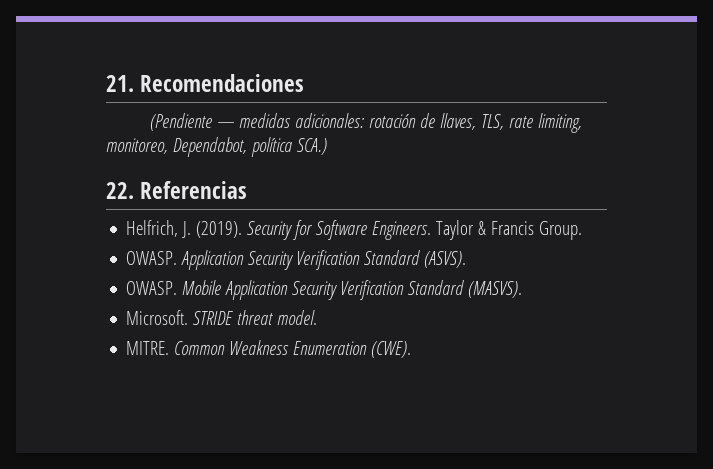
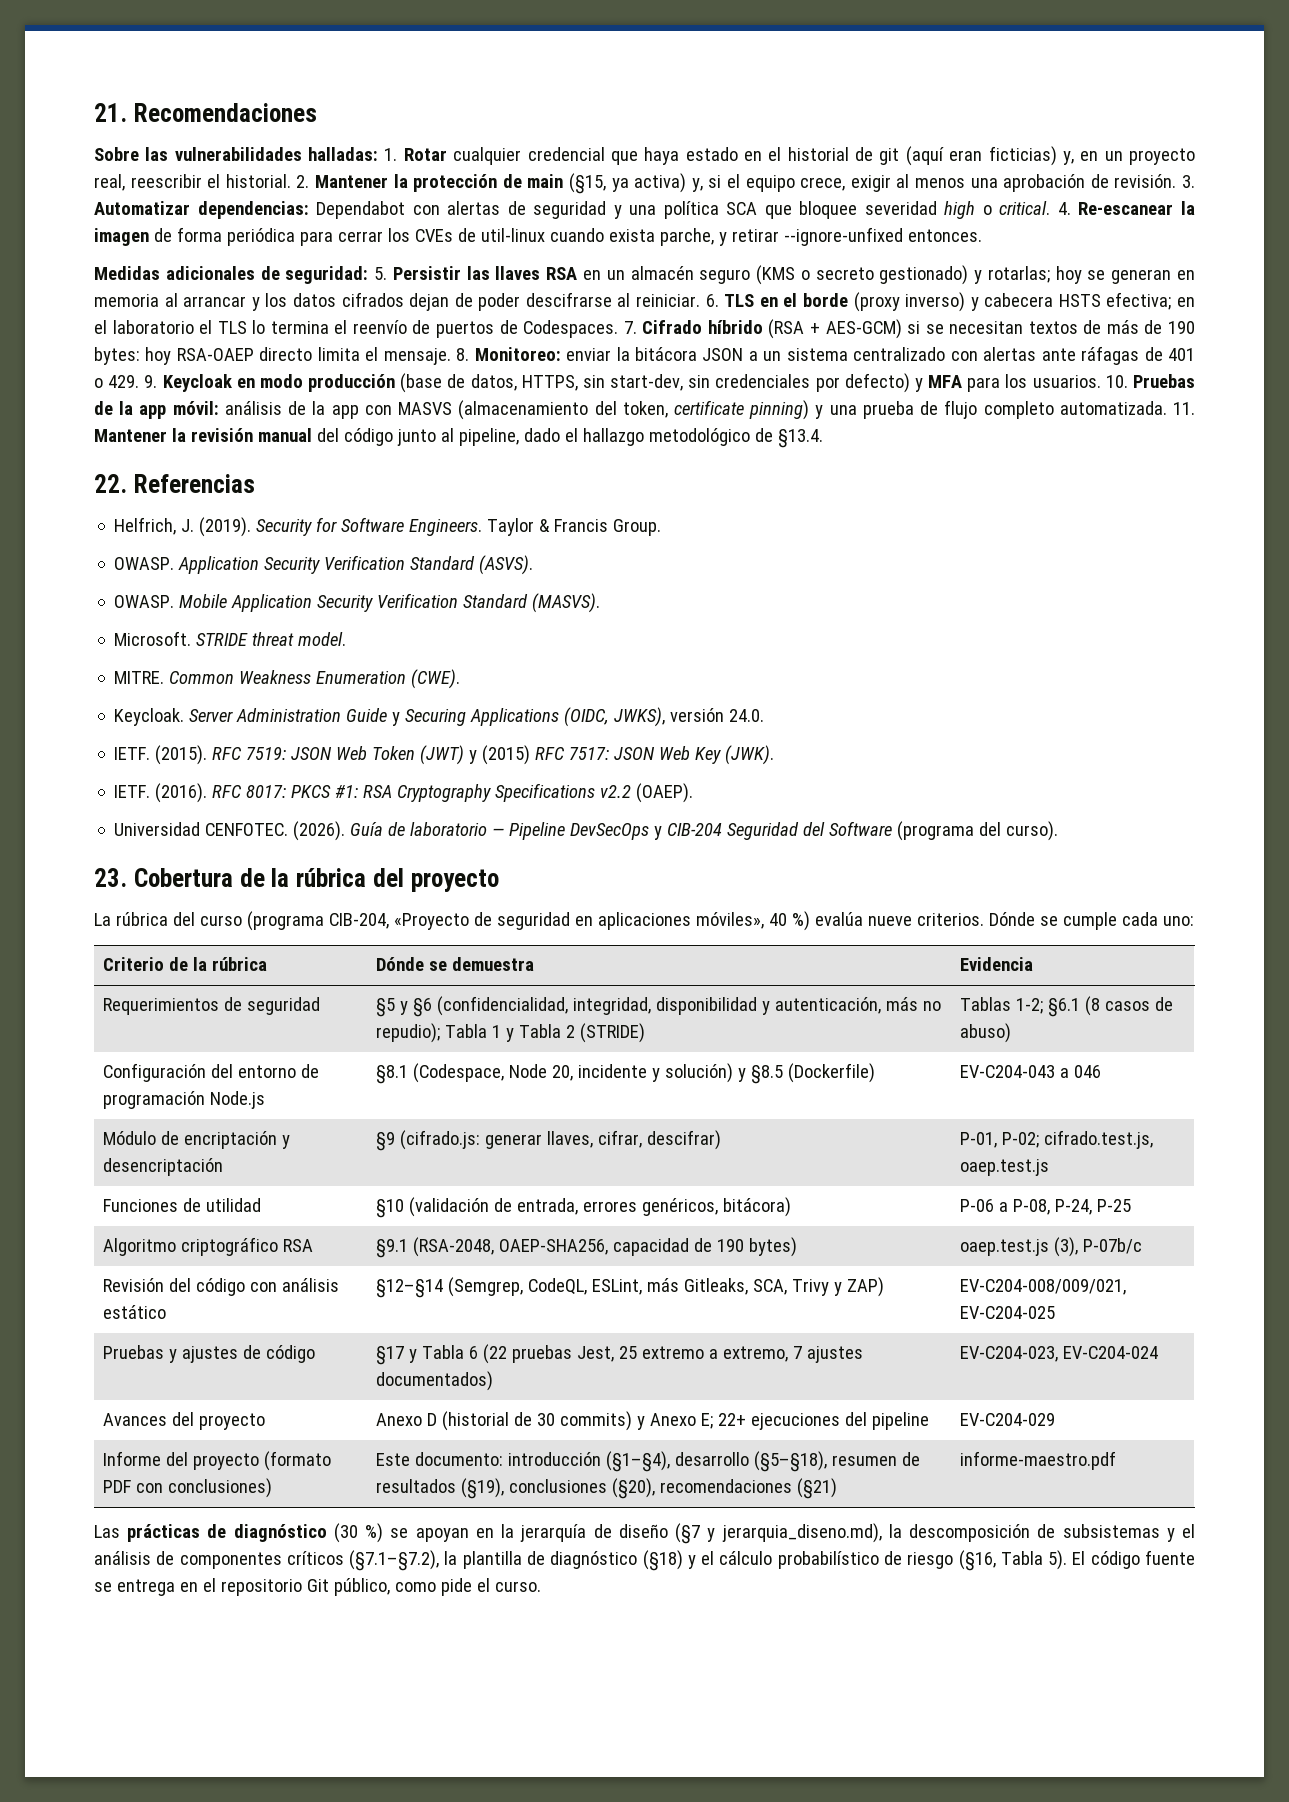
[150,113,583,133] [106,137,327,157] (Pendiente — medidas adicionales: rotación de llaves, TLS, rate limiting, monitoreo, Dependabot, política SCA.) -> [94,146,1195,166] [94,173,1196,194] [94,201,1195,219] [94,227,982,246] [94,265,1195,285] [94,292,1196,312] [94,319,1195,339] [94,346,1196,365] [94,373,1195,393] [94,400,1196,420] [94,428,823,448] Sobre las vulnerabilidades halladas: 1. Rotar cualquier credencial que haya estado en el historial de git (aquí eran ficticias) y, en un proyecto real, reescribir el historial. 2. Mantener la protección de main (§15, ya activa) y, si el equipo crece, exigir al menos una aprobación de revisión. 3. Automatizar dependencias: Dependabot con alertas de seguridad y una política SCA que bloquee severidad high o critical. 4. Re-escanear la imagen de forma periódica para cerrar los CVEs de util-linux cuando exista parche, y retirar --ignore-unfixed entonces. // Medidas adicionales de seguridad: 5. Persistir las llaves RSA en un almacén seguro (KMS o secreto gestionado) y rotarlas; hoy se generan en memoria al arrancar y los datos cifrados dejan de poder descifrarse al reiniciar. 6. TLS en el borde (proxy inverso) y cabecera HSTS efectiva; en el laboratorio el TLS lo termina el reenvío de puertos de Codespaces. 7. Cifrado híbrido (RSA + AES-GCM) si se necesitan textos de más de 190 bytes: hoy RSA-OAEP directo limita el mensaje. 8. Monitoreo: enviar la bitácora JSON a un sistema centralizado con alertas ante ráfagas de 401 o 429. 9. Keycloak en modo producción (base de datos, HTTPS, sin start-dev, sin credenciales por defecto) y MFA para los usuarios. 10. Pruebas de la app móvil: análisis de la app con MASVS (almacenamiento del token, certificate pinning) y una prueba de flujo completo automatizada. 11. Mantener la revisión manual del código junto al pipeline, dado el hallazgo metodológico de §13.4.
(412, 349) none -> [114,707,765,727] [114,745,775,765] [114,783,694,803] [114,821,1059,841] [94,868,499,892] [94,911,1194,931] [103,957,268,971] [376,957,535,971] [960,957,1034,971] [103,997,321,1015] [376,996,941,1017] [376,1023,646,1043] [960,996,1174,1017] [960,1023,1012,1043] [103,1063,320,1082] [103,1091,266,1109] [376,1063,875,1084] [960,1065,1102,1078] [103,1131,291,1149] [103,1158,224,1176] [376,1130,722,1151] [960,1130,1154,1149] [960,1159,1050,1176] [103,1198,262,1212] [376,1197,792,1218] [960,1199,1132,1215] [103,1237,314,1256] [376,1237,798,1258] [960,1237,1143,1257] [103,1278,340,1296] [103,1305,167,1319] [376,1277,884,1298] [960,1279,1127,1295] [960,1306,1056,1319] [103,1345,316,1363] [376,1344,863,1365] [376,1371,494,1391] [960,1346,1159,1362] [103,1412,266,1430] [376,1411,929,1431] [960,1413,1056,1426] [103,1451,332,1471] [103,1478,273,1498] [376,1451,921,1472] [376,1478,838,1499] [960,1451,1117,1470] [94,1523,1195,1544] [94,1550,1196,1571] [94,1578,541,1596] // Keycloak. Server Administration Guide y Securing Applications (OIDC, JWKS), versión 24.0. // IETF. (2015). RFC 7519: JSON Web Token (JWT) y (2015) RFC 7517: JSON Web Key (JWK). // IETF. (2016). RFC 8017: PKCS #1: RSA Cryptography Specifications v2.2 (OAEP). // Universidad CENFOTEC. (2026). Guía de laboratorio — Pipeline DevSecOps y CIB-204 Seguridad del Software (programa del curso). // 23. Cobertura de la rúbrica del proyecto // La rúbrica del curso (programa CIB-204, «Proyecto de seguridad en aplicaciones móviles», 40 %) evalúa nueve criterios. Dónde se cumple cada uno: // Criterio de la rúbrica | Dónde se demuestra | Evidencia // Requerimientos de seguridad | §5 y §6 (confidencialidad, integridad, disponibilidad y autenticación, más no repudio); Tabla 1 y Tabla 2 (STRIDE) | Tablas 1-2; §6.1 (8 casos de abuso) // Configuración del entorno de programación Node.js | §8.1 (Codespace, Node 20, incidente y solución) y §8.5 (Dockerfile) | EV-C204-043 a 046 // Módulo de encriptación y desencriptación | §9 (cifrado.js: generar llaves, cifrar, descifrar) | P-01, P-02; cifrado.test.js, oaep.test.js // Funciones de utilidad | §10 (validación de entrada, errores genéricos, bitácora) | P-06 a P-08, P-24, P-25 // Algoritmo criptográfico RSA | §9.1 (RSA-2048, OAEP-SHA256, capacidad de 190 bytes) | oaep.test.js (3), P-07b/c // Revisión del código con análisis estático | §12–§14 (Semgrep, CodeQL, ESLint, más Gitleaks, SCA, Trivy y ZAP) | EV-C204-008/009/021, EV-C204-025 // Pruebas y ajustes de código | §17 y Tabla 6 (22 pruebas Jest, 25 extremo a extremo, 7 ajustes documentados) | EV-C204-023, EV-C204-024 // Avances del proyecto | Anexo D (historial de 30 commits) y Anexo E; 22+ ejecuciones del pipeline | EV-C204-029 // Informe del proyecto (formato PDF con conclusiones) | Este documento: introducción (§1–§4), desarrollo (§5–§18), resumen de resultados (§19), conclusiones (§20), recomendaciones (§21) | informe-maestro.pdf // Las prácticas de diagnóstico (30 %) se apoyan en la jerarquía de diseño (§7 y jerarquia_diseno.md), la descomposición de subsistemas y el análisis de componentes críticos (§7.1–§7.2), la plantilla de diagnóstico (§18) y el cálculo probabilístico de riesgo (§16, Tabla 5). El código fuente se entrega en el repositorio Git público, como pide el curso.

